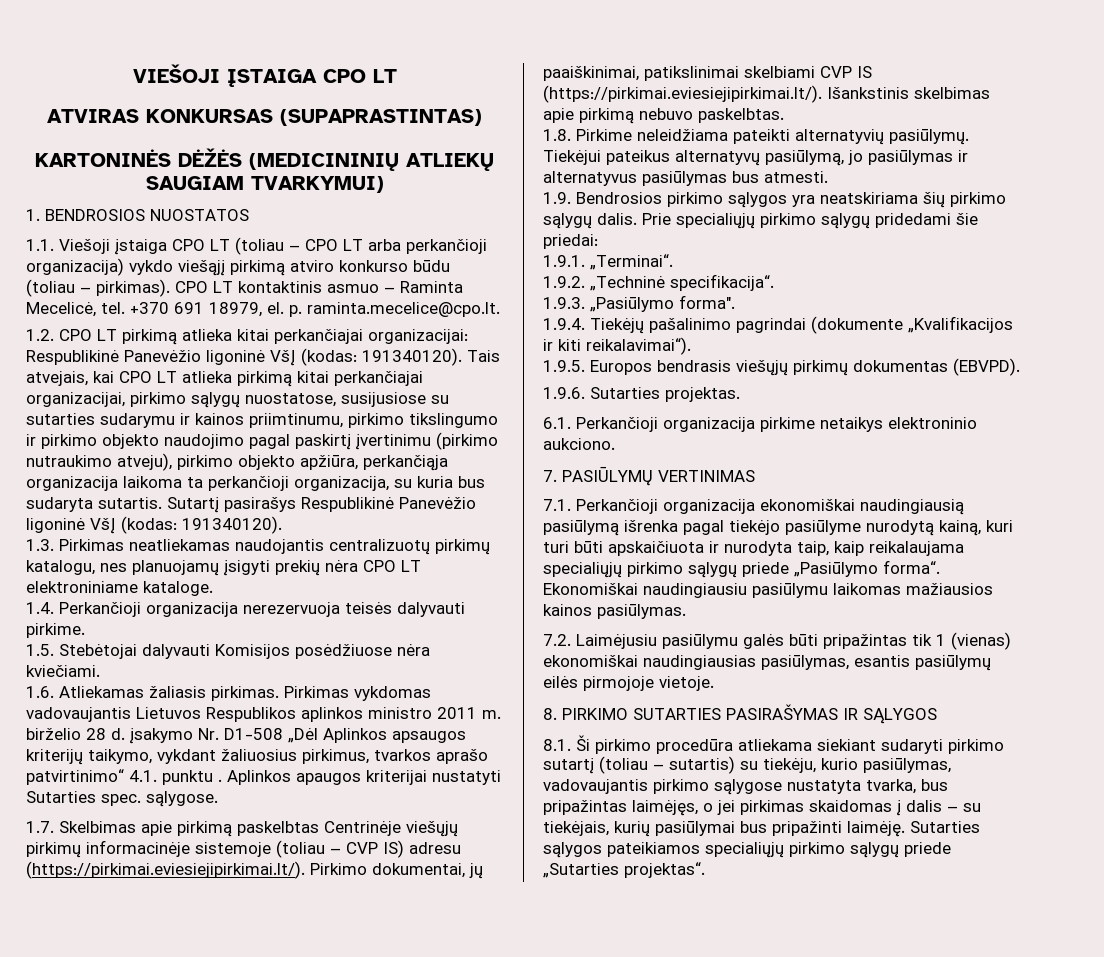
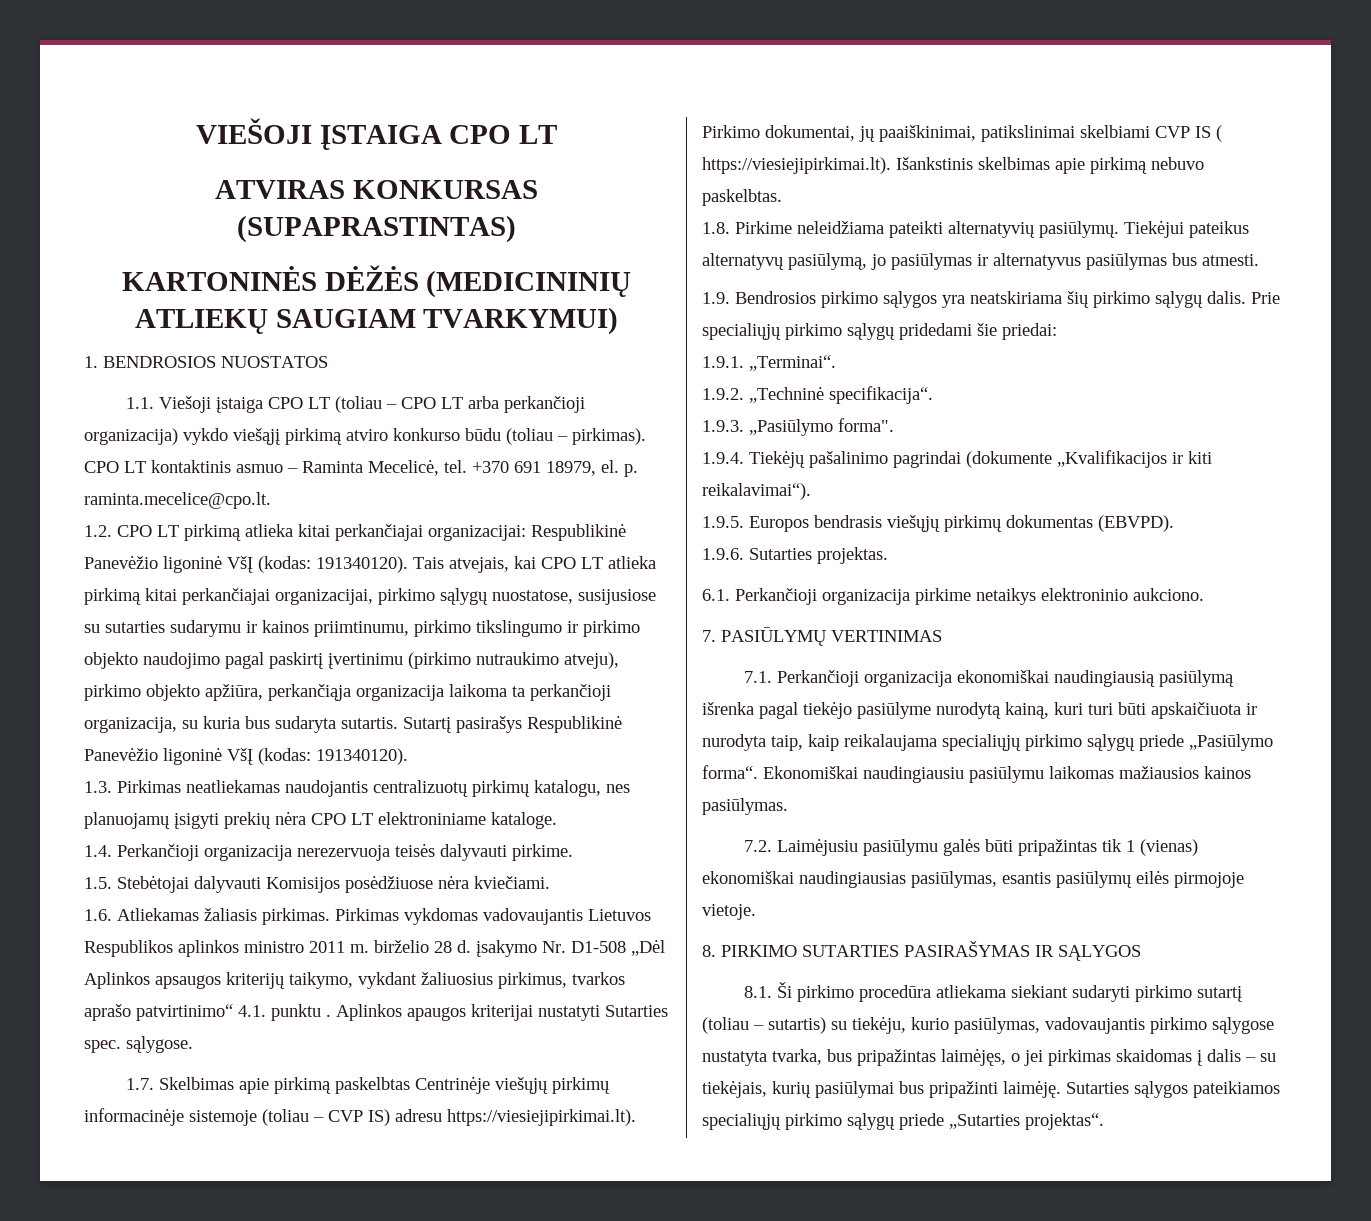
[26,861,305,879] (https://pirkimai.eviesiejipirkimai.lt/). -> [447,1109,636,1126] https://viesiejipirkimai.lt).
[543,85,822,103] (https://pirkimai.eviesiejipirkimai.lt/). -> [1216,125,1222,142] [702,157,891,174] ( https://viesiejipirkimai.lt).

